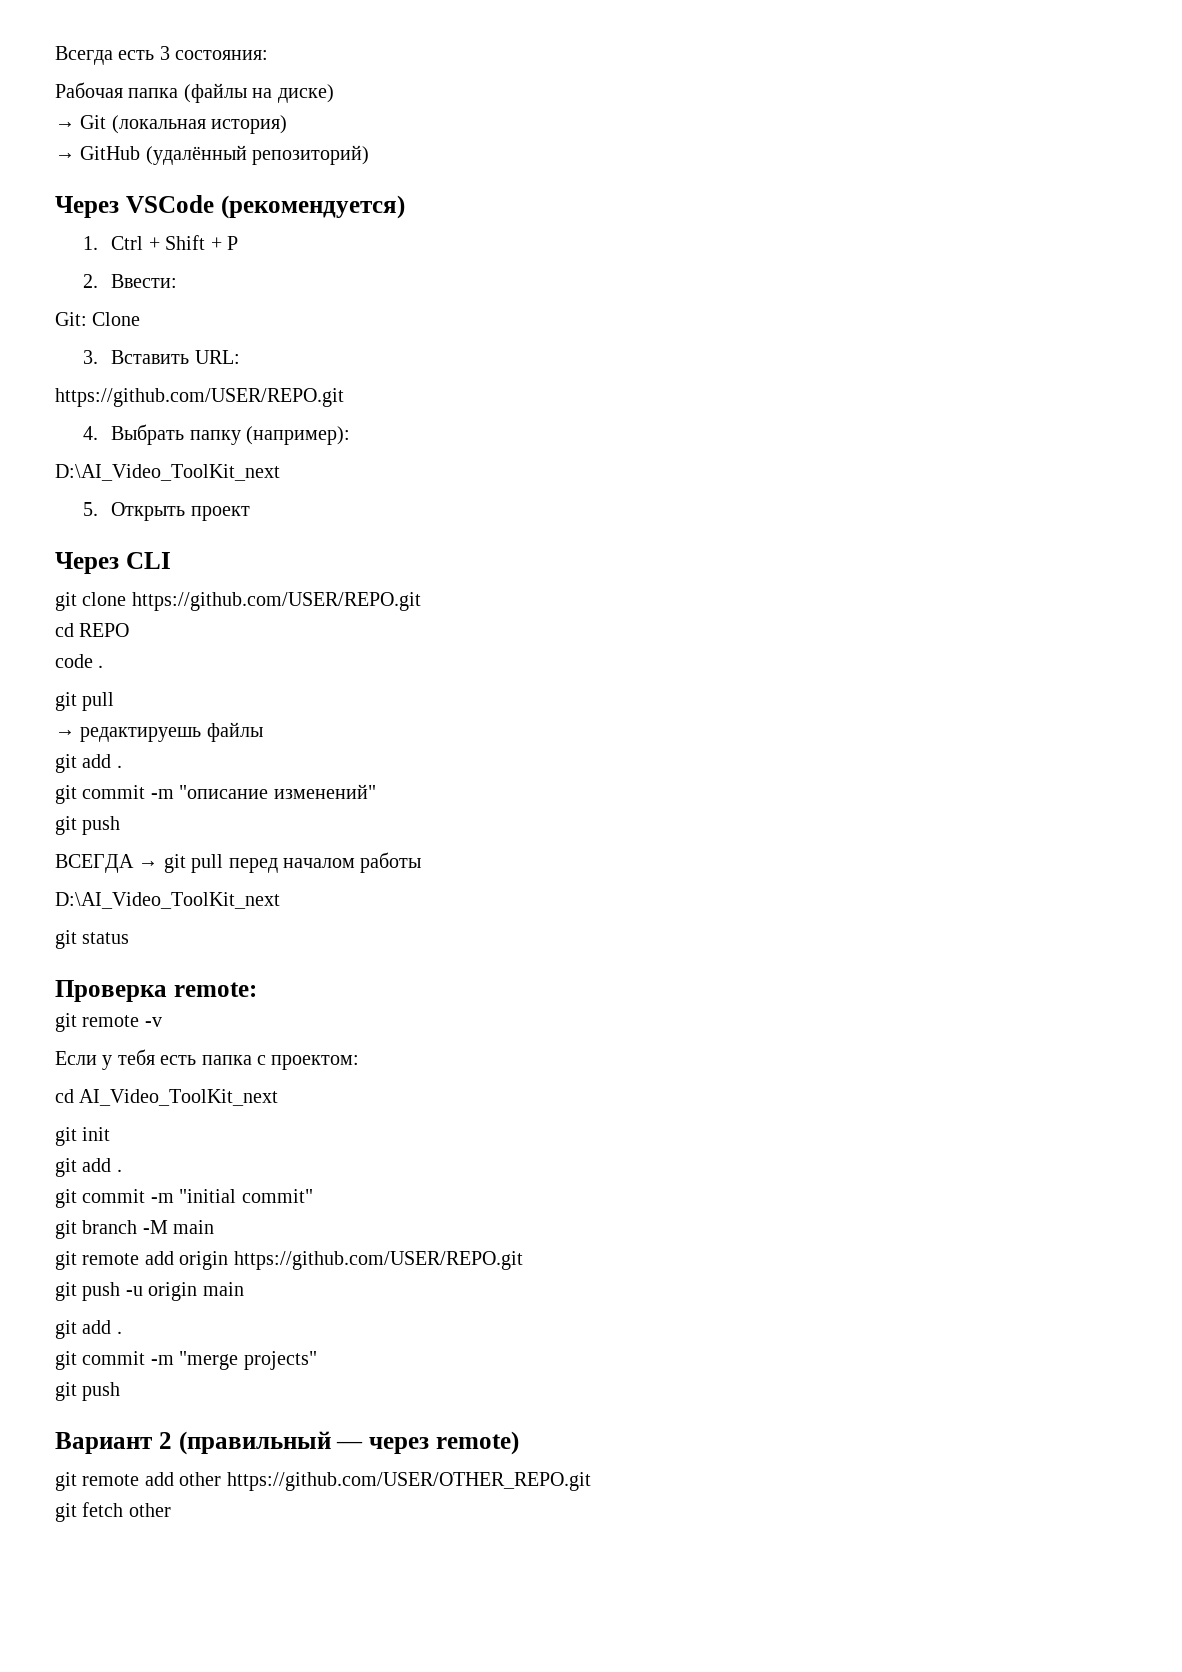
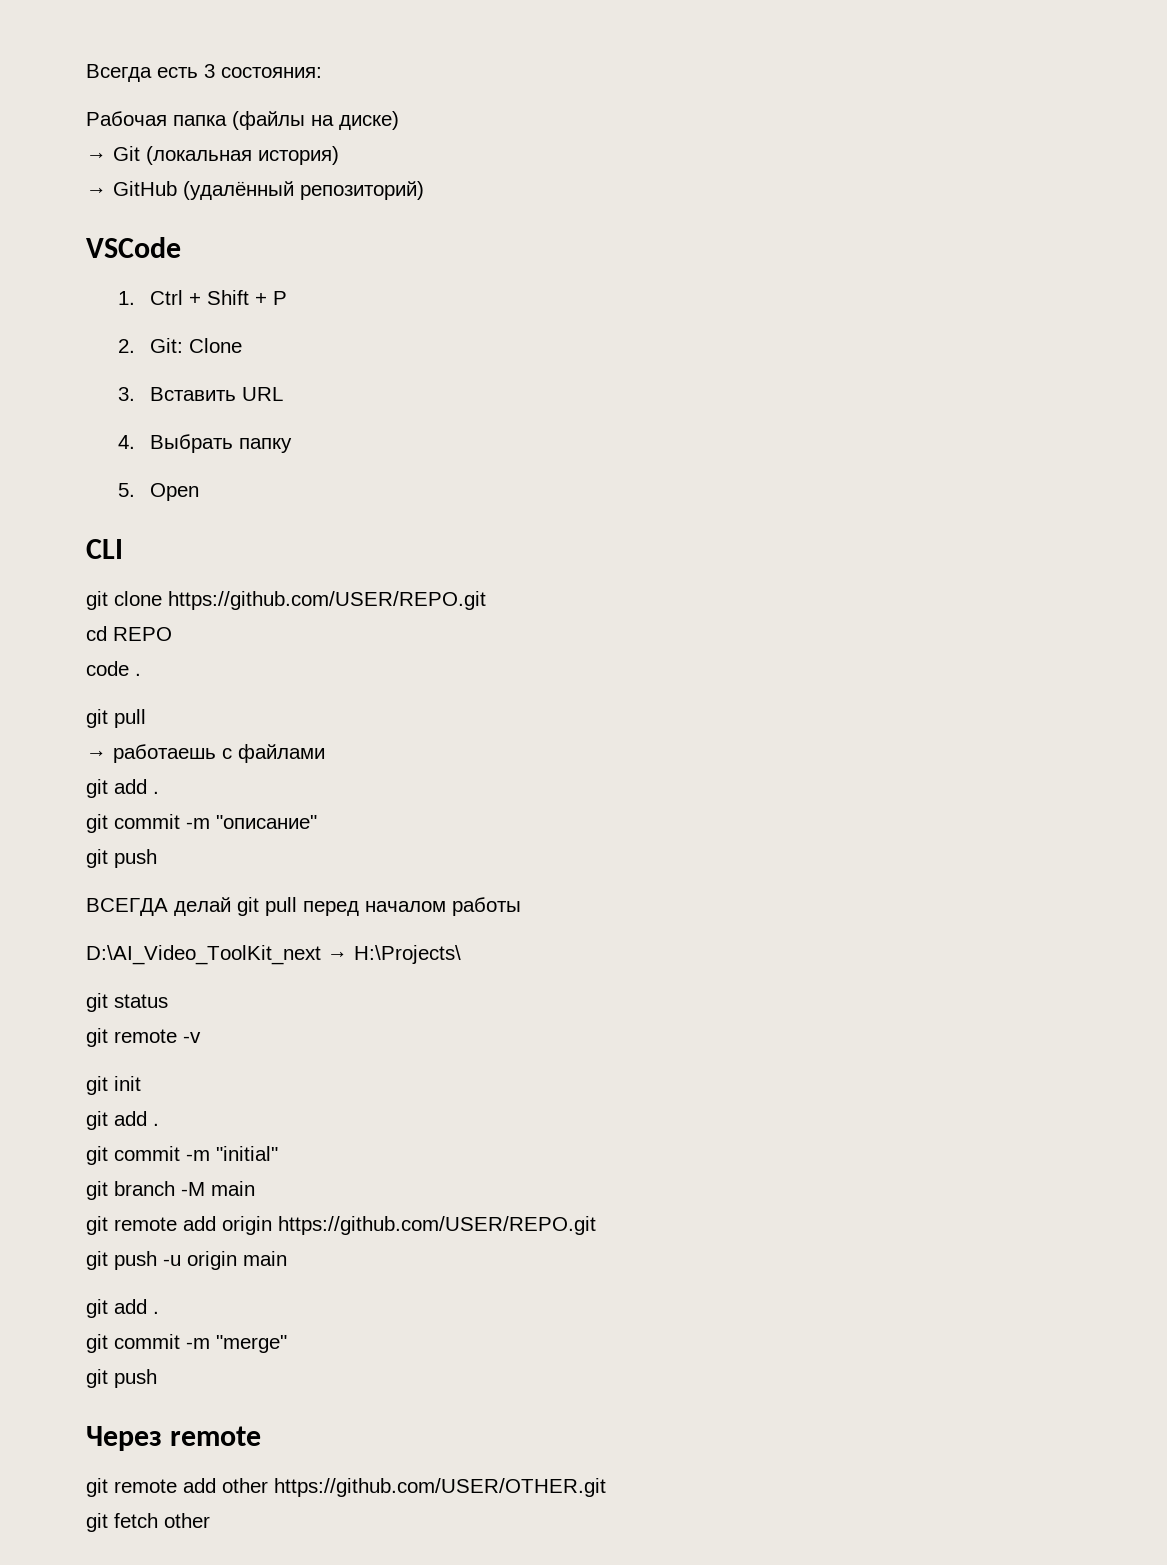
[55,196,119,218] Через -> (424, 190) none
[220,195,405,219] (рекомендуется) -> (181, 247) none
[111,274,178,288] Ввести: // -> (136, 346) none
[194,350,240,364] [55,388,344,407] URL: // https://github.com/USER/REPO.git -> [242,387,284,401] URL
[246,426,351,445] [55,464,280,481] (например): // D:\AI_Video_ToolKit_next -> (293, 445) none
[111,502,250,521] [55,552,119,574] Открыть проект // Через -> [150,483,200,501] Open //
[80,722,263,742] [55,754,122,773] [55,784,376,804] редактируешь файлы // git add . // git commit -m "описание изменений" -> [113,744,325,763] [86,779,159,798] [86,814,317,833] работаешь с файлами // git add . // git commit -m "описание"
[138,860,159,868] → -> [174,897,231,916] делай
(280, 900) none -> [327,945,461,964] → H:\Projects\
[55,980,257,1002] // Проверка remote: -> (168, 1001) none
[55,1049,360,1070] [55,1089,279,1106] // Если у тебя есть папка с проектом: // cd AI_Video_ToolKit_next -> (201, 1037) none
[179,1189,313,1203] "initial commit" -> [216,1146,278,1161] "initial"
[179,1351,317,1370] [55,1382,121,1401] [55,1431,519,1455] "merge projects" // git push // Вариант 2 (правильный — через remote) -> [216,1335,287,1353] [86,1369,157,1388] [86,1426,261,1451] "merge" // git push // Через remote
[226,1472,591,1491] https://github.com/USER/OTHER_REPO.git -> [274,1478,606,1497] https://github.com/USER/OTHER.git

